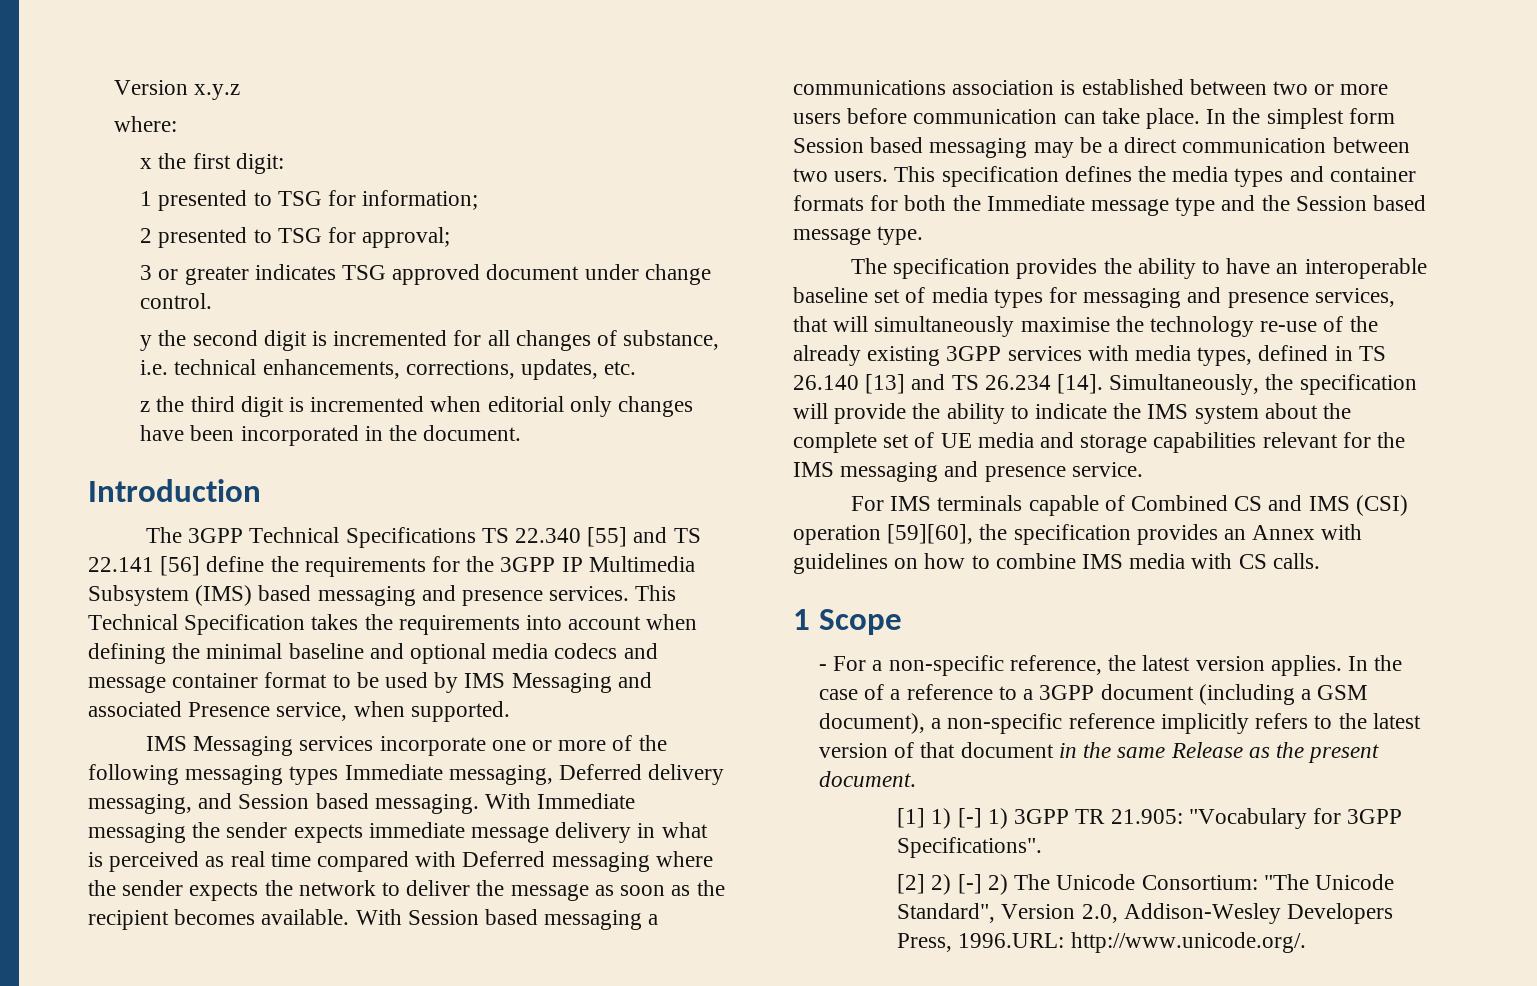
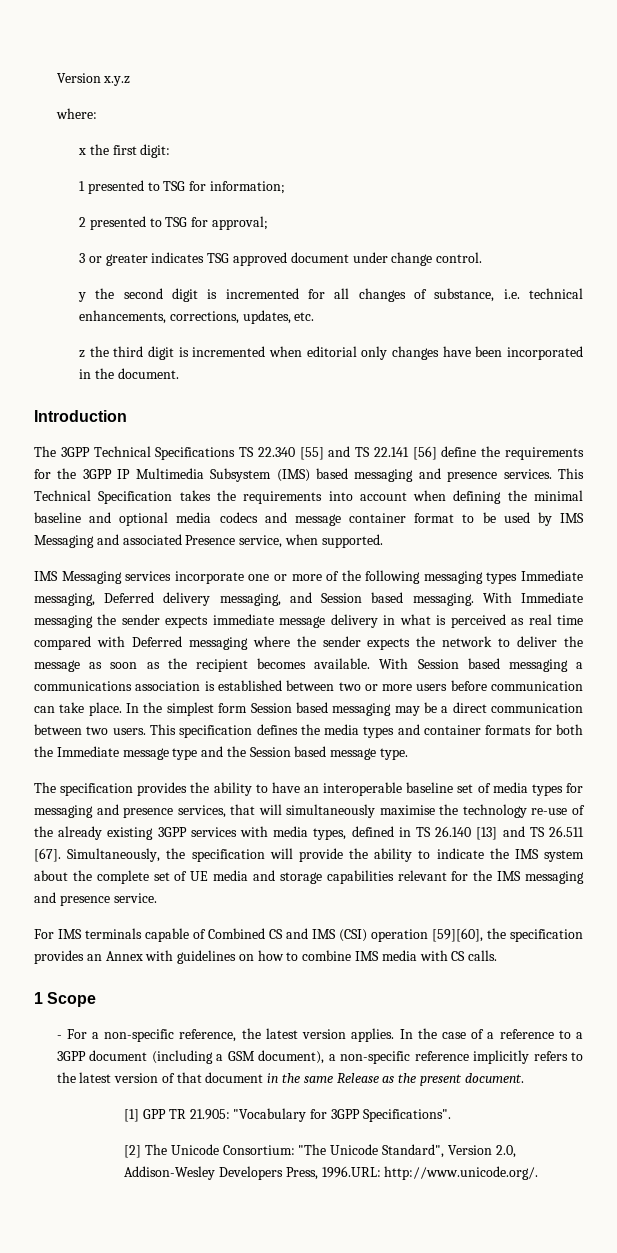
[984,374,1104,394] 26.234 [14]. -> [548,826,584,837] [34,848,61,862] 26.511 [67].
[931,808,1070,829] 1) [-] 1) 3GPP -> [143,1109,167,1119] GPP
[931,874,1008,895] 2) [-] 2) -> (142, 1151) none

